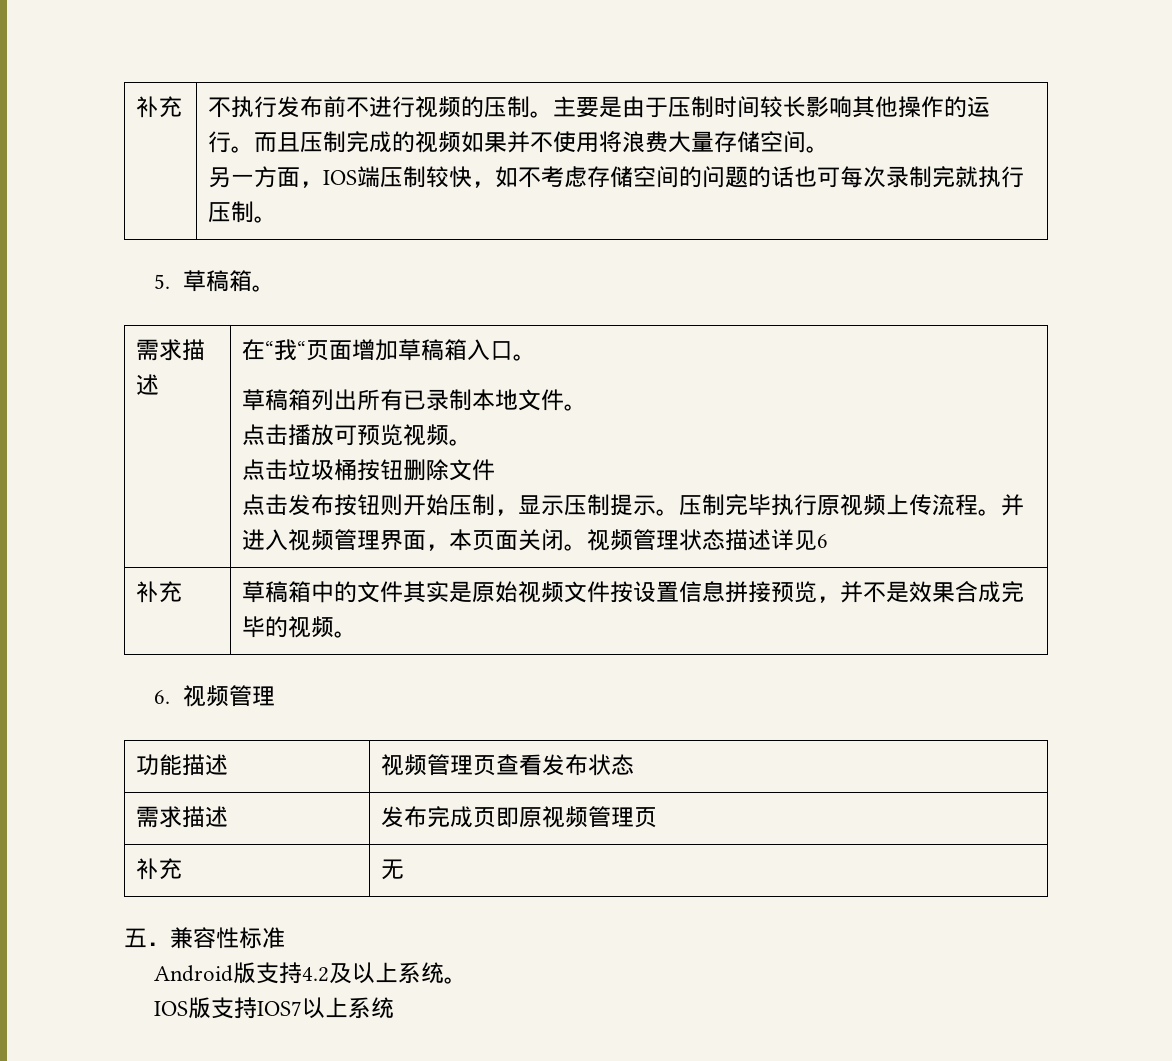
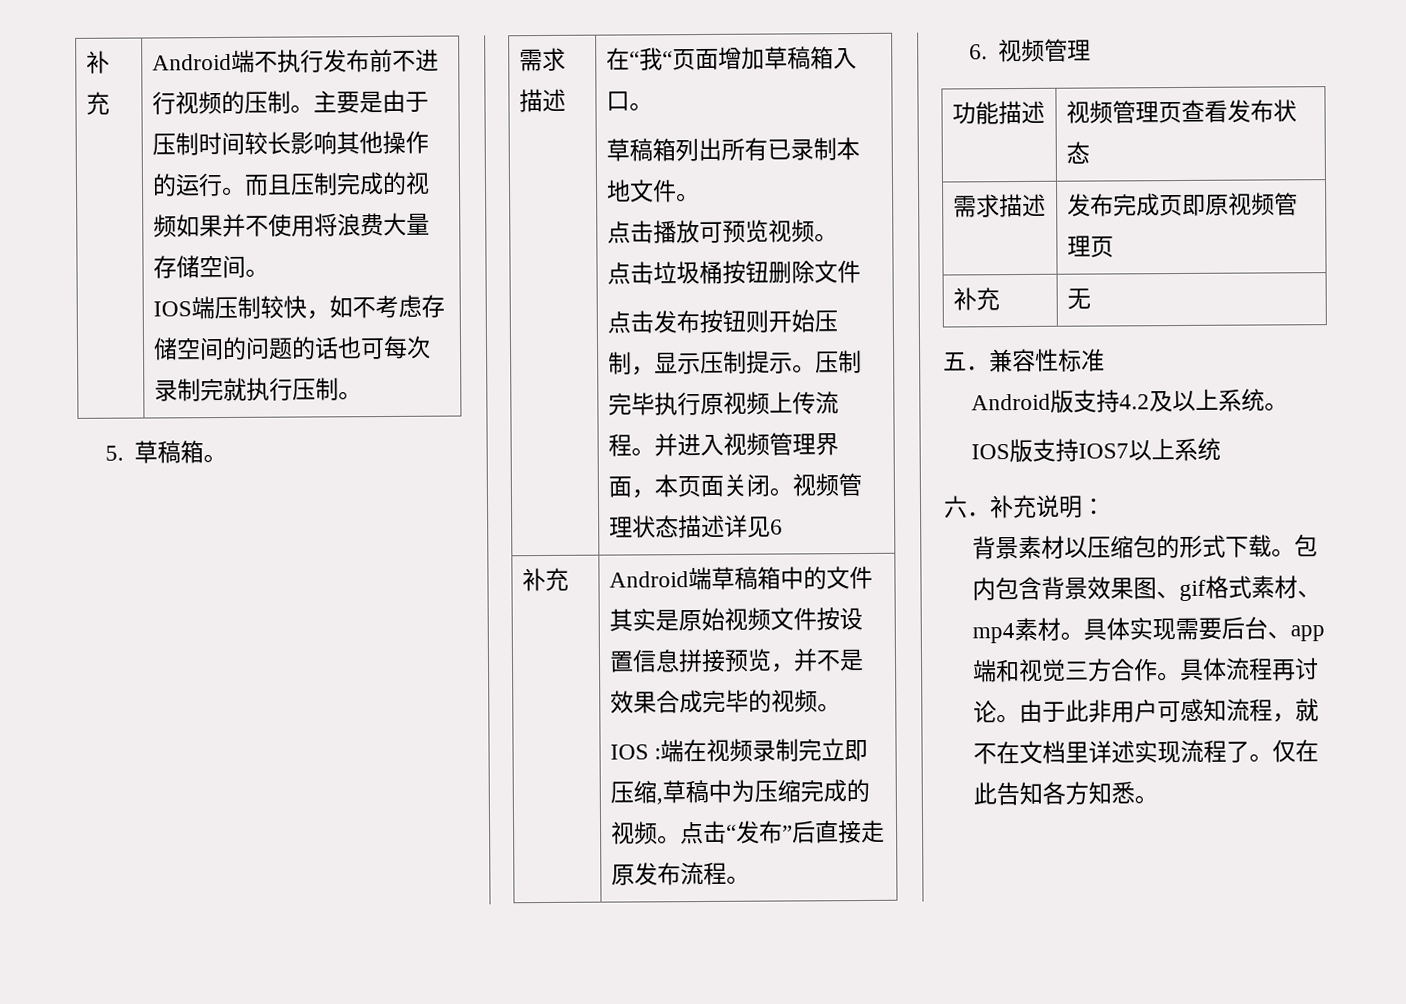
[136,96,183,118] 补充 | -> [86,50,111,74] [86,91,111,115] [152,49,256,73] 补充 | Android端
[208,166,324,188] 另一方面， -> (270, 272) none
(183, 592) none -> [609,566,713,591] Android端
(358, 634) none -> [610,738,869,763] [610,778,871,805] [611,819,886,845] [611,861,751,886] // IOS :端在视频录制完立即压缩,草稿中为压缩完成的视频。点击“发布”后直接走原发布流程。
(394, 1008) none -> [943,494,1106,519] [971,534,1318,560] [971,575,1321,602] [971,616,1325,644] [971,657,1319,683] [972,698,1319,724] [972,739,1319,765] [972,781,1158,806] // 六．补充说明： // 背景素材以压缩包的形式下载。包内包含背景效果图、gif格式素材、mp4素材。具体实现需要后台、app端和视觉三方合作。具体流程再讨论。由于此非用户可感知流程，就不在文档里详述实现流程了。仅在此告知各方知悉。

